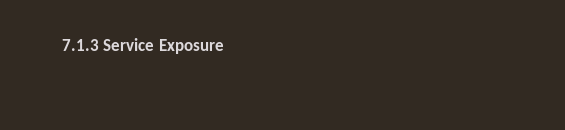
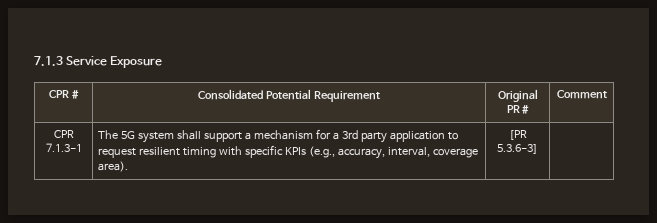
(224, 46) none -> [49,90,79,99] [198,89,380,102] [497,89,538,102] [506,105,530,114] [556,90,607,99] [53,130,74,138] [45,143,82,152] [98,129,458,143] [98,145,478,159] [98,161,129,172] [508,130,527,140] [497,144,538,154] // CPR # | Consolidated Potential Requirement | Original PR # | Comment // CPR 7.1.3-1 | The 5G system shall support a mechanism for a 3rd party application to request resilient timing with specific KPIs (e.g., accuracy, interval, coverage area). | [PR 5.3.6-3] |

